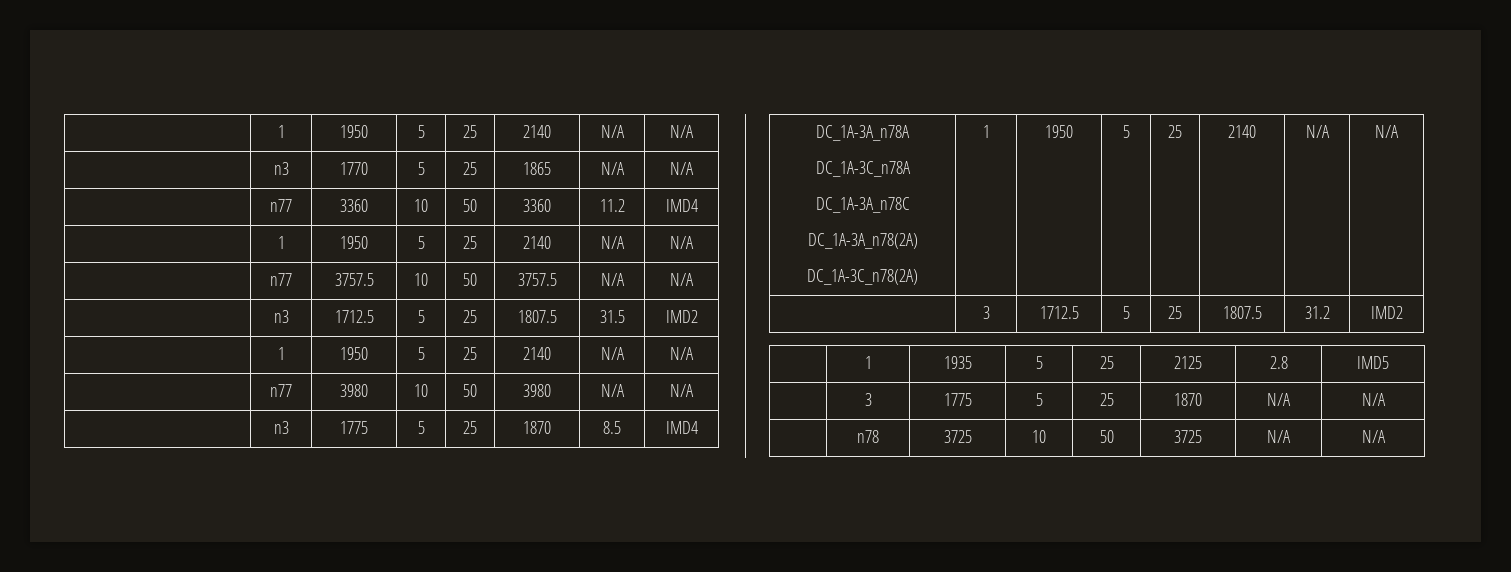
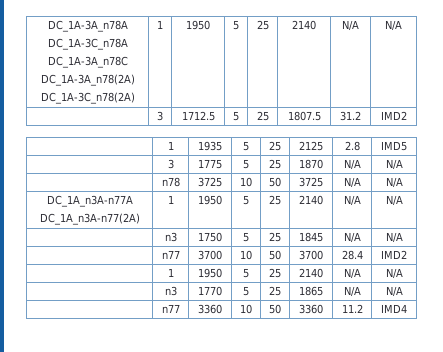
[277,125,285,138] [340,125,368,138] [417,125,425,138] [463,125,477,138] [523,125,551,138] [600,125,625,138] [670,125,694,138] [273,162,289,175] [340,162,368,175] [417,162,425,175] [463,162,477,175] [523,162,551,175] [600,162,625,175] [670,162,694,175] [270,199,292,212] [340,199,368,212] [414,199,428,212] [463,199,477,212] [523,199,551,212] [599,199,625,212] [665,199,698,212] [277,236,285,249] [340,236,368,249] [417,236,425,249] [463,236,477,249] [523,236,551,249] [600,236,625,249] [670,236,694,249] [270,273,292,286] [334,273,374,286] [414,273,428,286] [463,273,477,286] [517,273,557,286] [600,273,625,286] [670,273,694,286] [273,310,289,323] [334,310,374,323] [417,310,425,323] [463,310,477,323] [517,310,557,323] [599,310,625,323] [665,310,698,323] [277,347,285,360] [340,347,368,360] [417,347,425,360] [463,347,477,360] [523,347,551,360] [600,347,625,360] [670,347,694,360] [270,384,292,397] [340,384,368,397] [414,384,428,397] [463,384,477,397] [523,384,551,397] [600,384,625,397] [670,384,694,397] [273,421,289,434] [340,421,368,434] [417,421,425,434] [463,421,477,434] [523,421,551,434] [603,421,621,434] [665,421,698,434] | 1 | 1950 | 5 | 25 | 2140 | N/A | N/A // | n3 | 1770 | 5 | 25 | 1865 | N/A | N/A // | n77 | 3360 | 10 | 50 | 3360 | 11.2 | IMD4 // | 1 | 1950 | 5 | 25 | 2140 | N/A | N/A // | n77 | 3757.5 | 10 | 50 | 3757.5 | N/A | N/A // | n3 | 1712.5 | 5 | 25 | 1807.5 | 31.5 | IMD2 // | 1 | 1950 | 5 | 25 | 2140 | N/A | N/A // | n77 | 3980 | 10 | 50 | 3980 | N/A | N/A // | n3 | 1775 | 5 | 25 | 1870 | 8.5 | IMD4 // -> (47, 26) none
(1386, 436) none -> [46,195,133,207] [39,213,140,225] [167,195,174,204] [198,195,222,205] [243,195,249,205] [269,195,281,205] [299,195,324,205] [343,195,361,206] [385,195,403,206] [164,232,177,242] [198,232,222,242] [243,232,249,242] [269,232,281,242] [299,232,324,242] [343,232,361,243] [385,232,403,243] [161,250,180,259] [198,250,222,260] [240,250,252,260] [269,250,281,260] [299,250,324,260] [341,250,363,260] [381,250,408,259] [167,268,174,277] [198,268,222,278] [243,268,249,278] [269,268,281,278] [299,268,324,278] [343,268,361,279] [385,268,403,279] [164,286,177,296] [198,286,222,296] [243,286,249,296] [269,286,281,296] [299,286,324,296] [343,286,361,297] [385,286,403,297] [161,304,180,313] [198,304,222,314] [240,304,252,314] [269,304,281,314] [299,304,324,314] [341,304,363,313] [381,304,408,313] // DC_1A_n3A-n77A // DC_1A_n3A-n77(2A) | 1 | 1950 | 5 | 25 | 2140 | N/A | N/A // | n3 | 1750 | 5 | 25 | 1845 | N/A | N/A // | n77 | 3700 | 10 | 50 | 3700 | 28.4 | IMD2 // | 1 | 1950 | 5 | 25 | 2140 | N/A | N/A // | n3 | 1770 | 5 | 25 | 1865 | N/A | N/A // | n77 | 3360 | 10 | 50 | 3360 | 11.2 | IMD4

